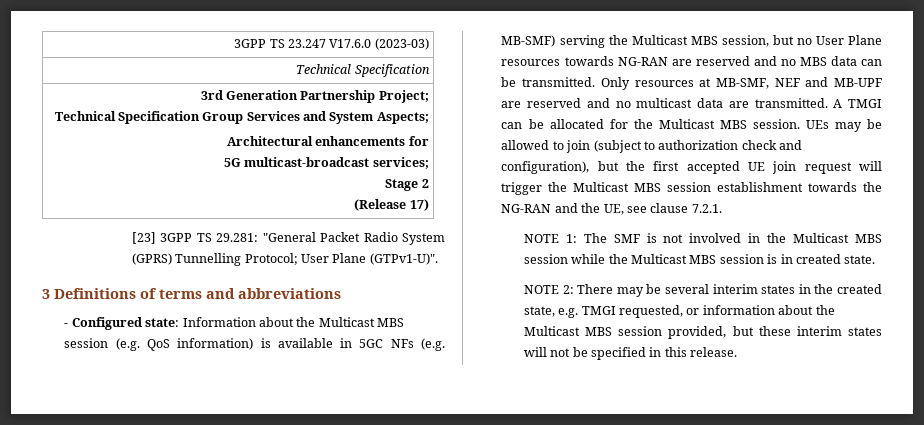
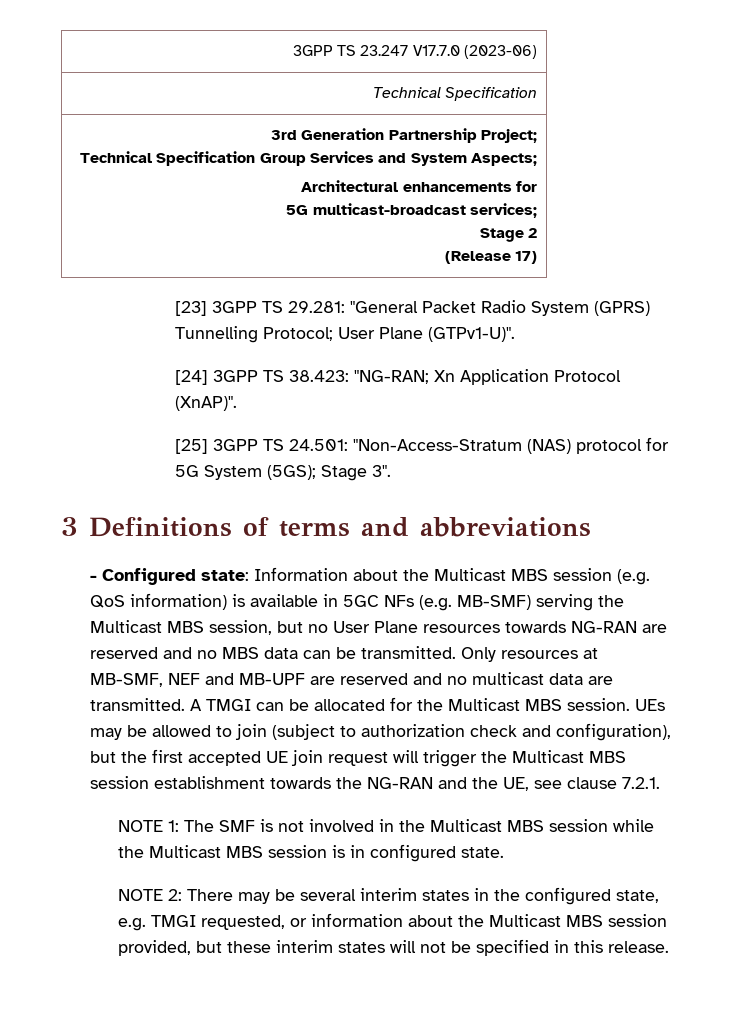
[329,38,429,50] V17.6.0 (2023-03) -> [412,45,538,59] V17.7.0 (2023-06)
(438, 259) none -> [175,369,622,385] [175,396,238,411] [175,437,670,454] [175,465,392,481] // [24] 3GPP TS 38.423: "NG-RAN; Xn Application Protocol (XnAP)". // [25] 3GPP TS 24.501: "Non-Access-Stratum (NAS) protocol for 5G System (5GS); Stage 3".
[795,254,841,264] created -> [370,844,457,862] configured
[837,284,882,294] created -> [525,887,612,905] configured

